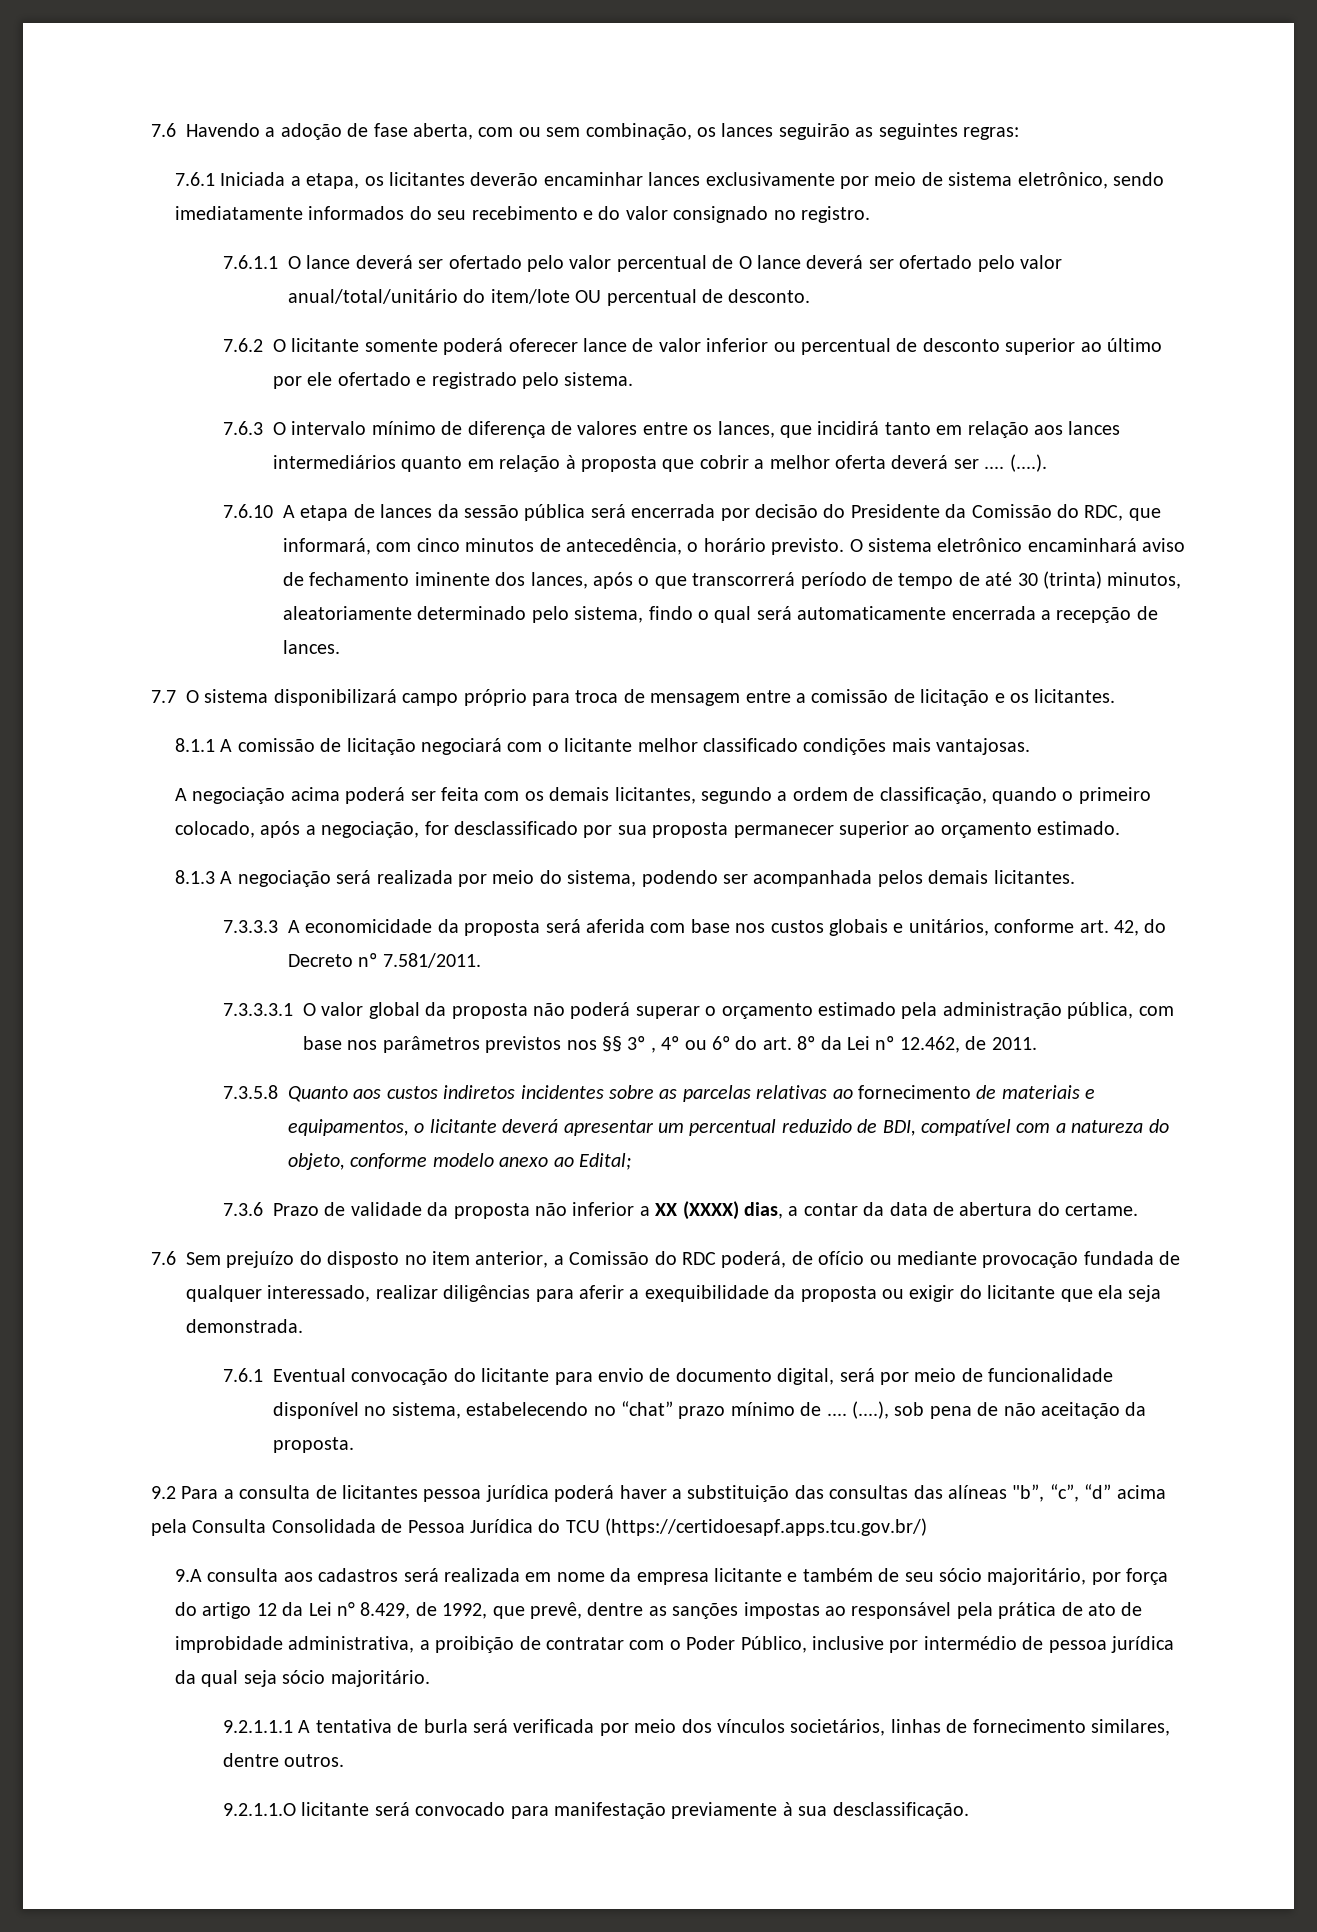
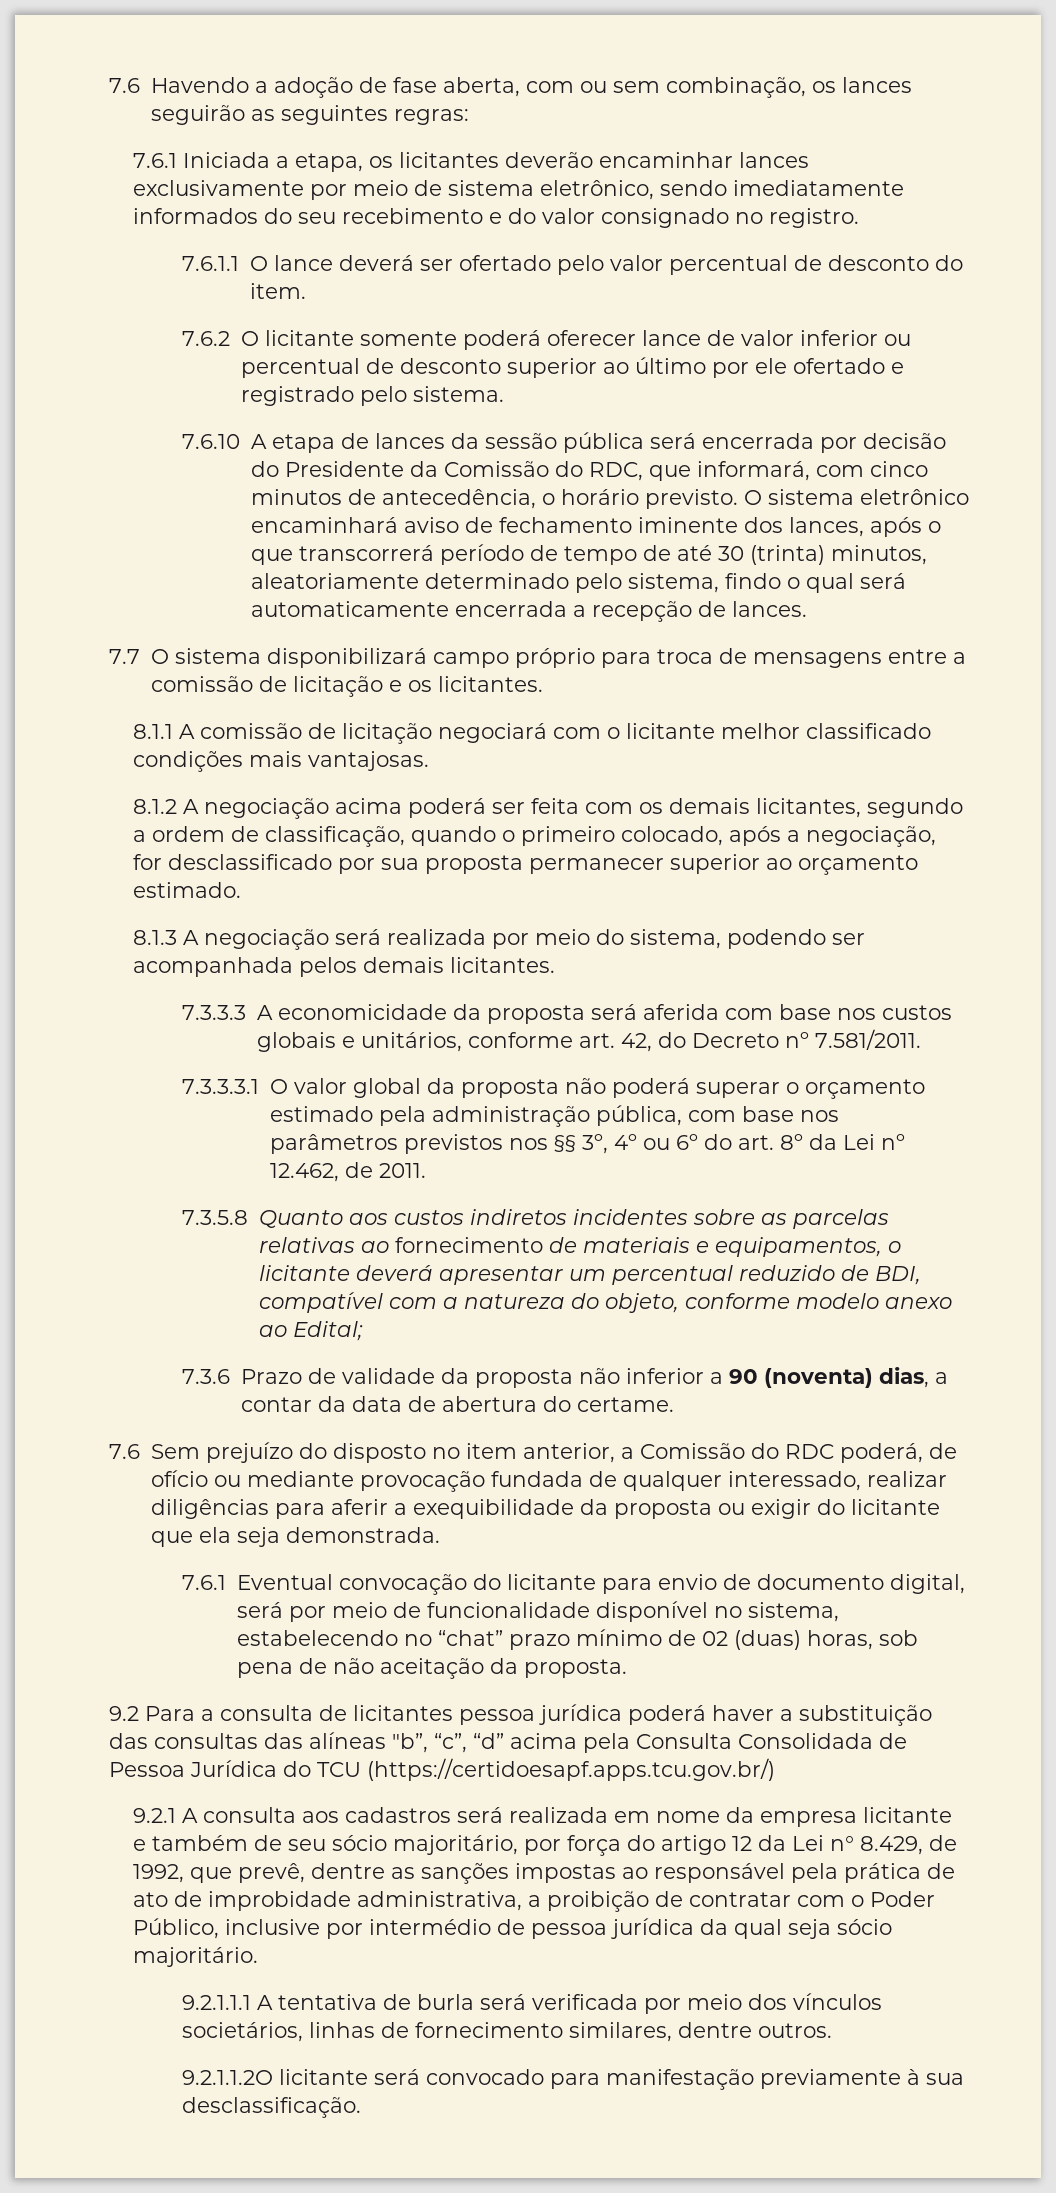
[738,255,1063,272] [288,289,811,306] O lance deverá ser ofertado pelo valor anual/total/unitário do item/lote OU percentual de desconto. -> [827,255,963,271] [249,283,306,299] desconto do item.
[223,421,1121,438] [273,454,1047,472] // 7.6.3 O intervalo mínimo de diferença de valores entre os lances, que incidirá tanto em relação aos lances intermediários quanto em relação à proposta que cobrir a melhor oferta deverá ser .... (....). -> (504, 394) none
[650,693,741,706] mensagem -> [752,652,882,668] mensagens
(1031, 746) none -> [133,799,178,814] 8.1.2
[627,1036,656,1053] 3º , -> [581,1134,608,1154] 3º,
[655,1201,739,1220] XX (XXXX) -> [728,1368,873,1388] 90 (noventa)
[826,1401,890,1419] .... (....), -> [701,1630,873,1650] 02 (duas) horas,
[175,1569,203,1582] 9.A -> [133,1808,199,1823] 9.2.1 A
[223,1803,297,1816] 9.2.1.1.O -> [181,2070,273,2085] 9.2.1.1.2O

